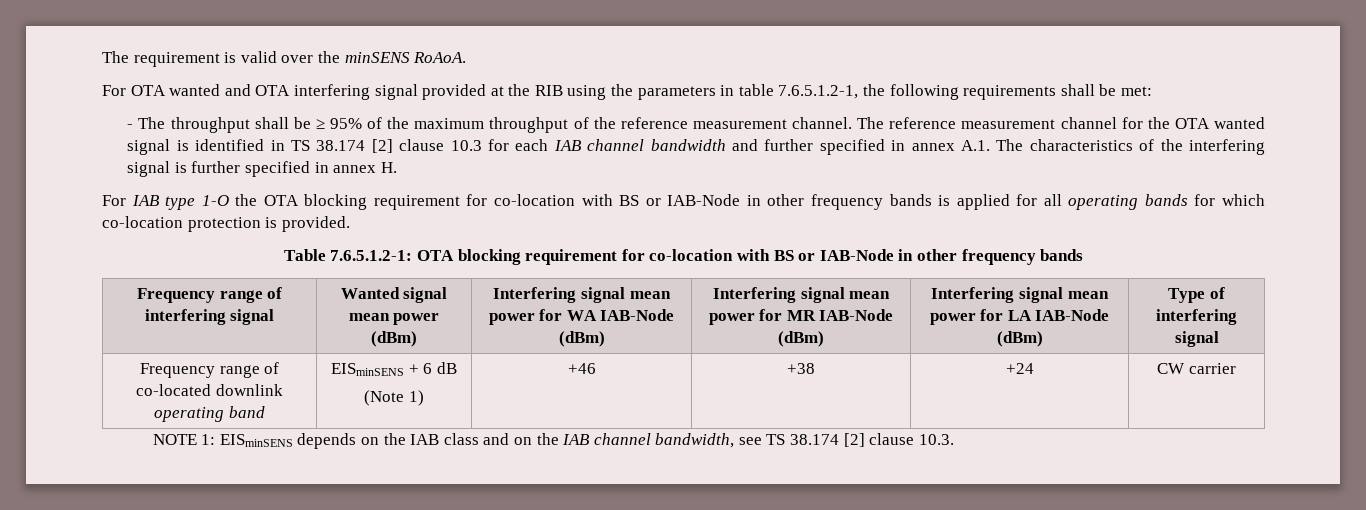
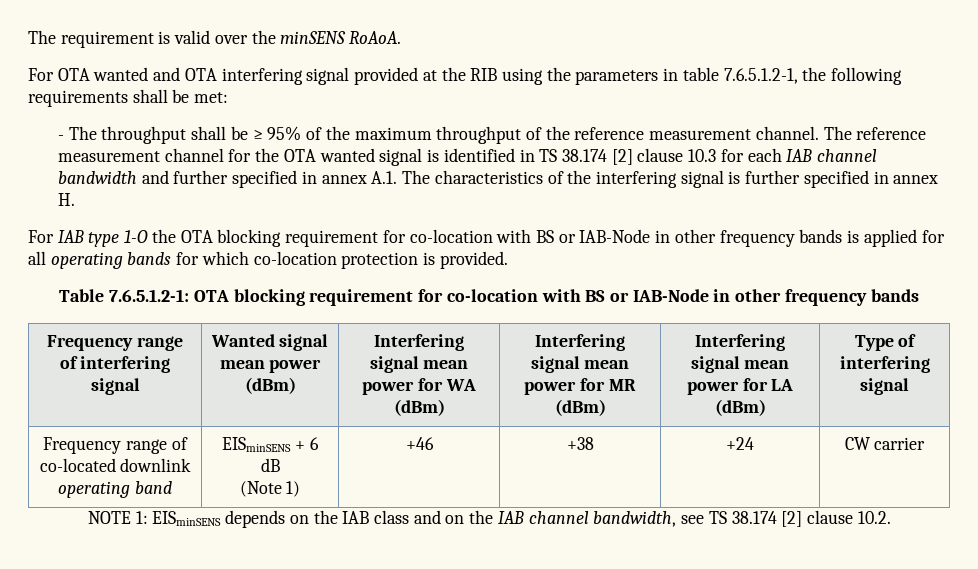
[600,309,675,321] IAB-Node -> (476, 385) none
[819,309,894,321] IAB-Node -> (636, 385) none
[1035,309,1110,321] IAB-Node -> (794, 385) none
[918,434,954,445] 10.3. -> [857,511,891,524] 10.2.

